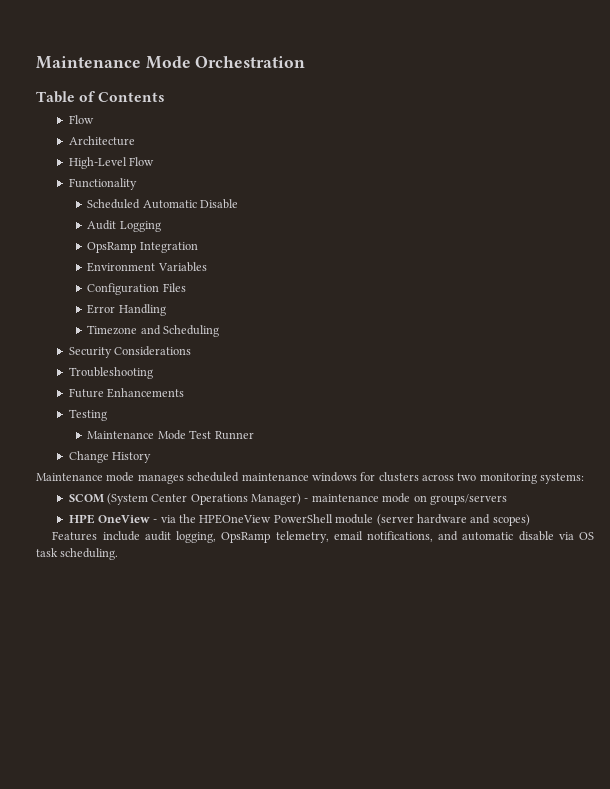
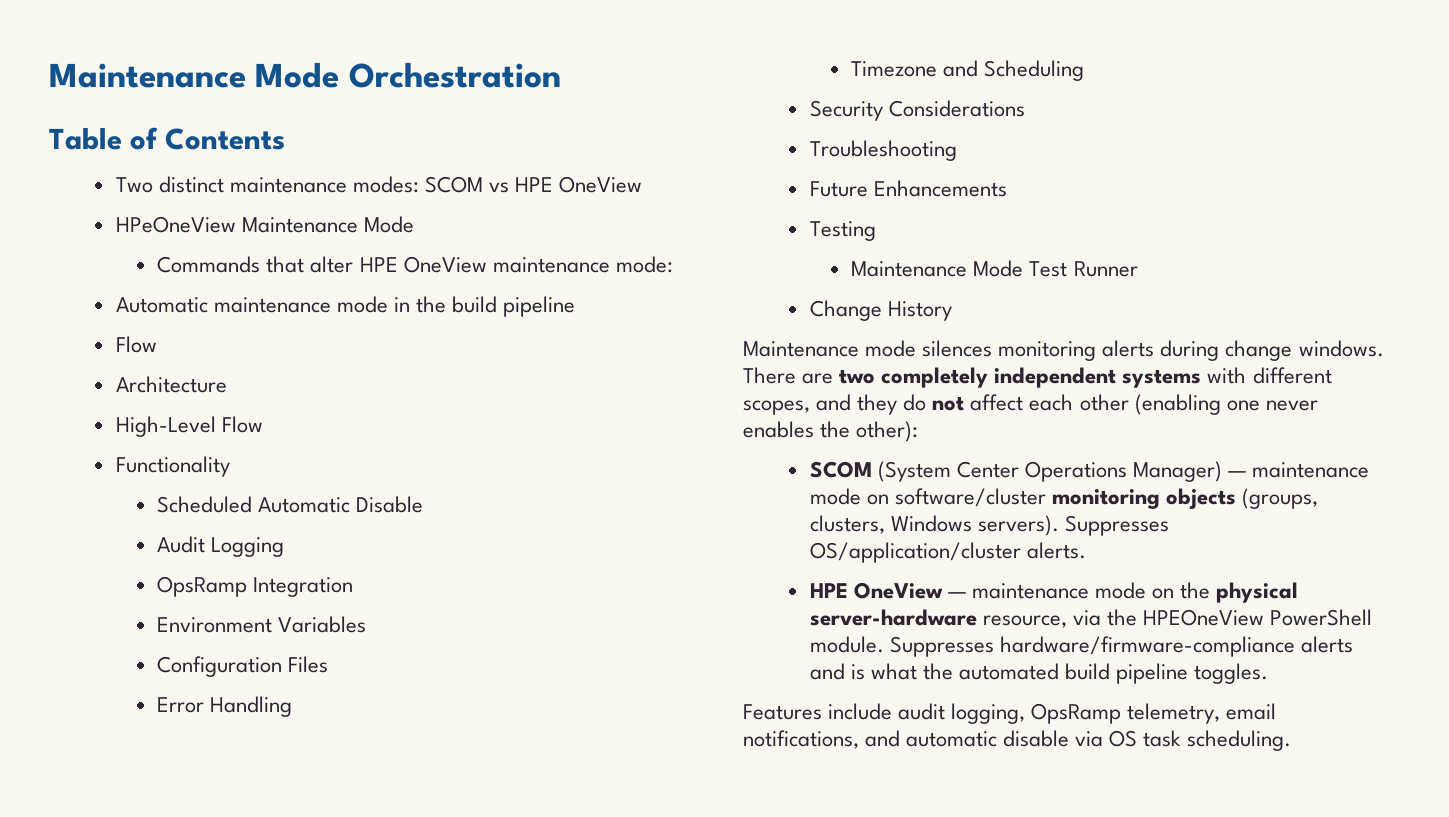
(166, 97) none -> [115,176,643,193] [115,216,414,233] [157,256,673,273] [115,296,575,317] // Two distinct maintenance modes: SCOM vs HPE OneView // HPeOneView Maintenance Mode // Commands that alter HPE OneView maintenance mode: // Automatic maintenance mode in the build pipeline
[137,472,585,484] manages scheduled maintenance windows for clusters across two monitoring systems: -> [922,340,1384,361] [743,367,1332,388] [743,394,1318,415] [743,421,919,442] silences monitoring alerts during change windows. There are two completely independent systems with different scopes, and they do not affect each other (enabling one never enables the other):
[304,493,507,505] [68,514,530,526] - maintenance mode on groups/servers // HPE OneView - via the HPEOneView PowerShell module (server hardware and scopes) -> [1227,462,1369,478] [809,488,1318,509] [809,515,1169,536] [809,542,1086,563] [809,582,1299,603] [809,609,1372,628] [809,636,1353,657] [809,663,1269,684] — maintenance mode on software/cluster monitoring objects (groups, clusters, Windows servers). Suppresses OS/application/cluster alerts. // HPE OneView — maintenance mode on the physical server-hardware resource, via the HPEOneView PowerShell module. Suppresses hardware/firmware-compliance alerts and is what the automated build pipeline toggles.

